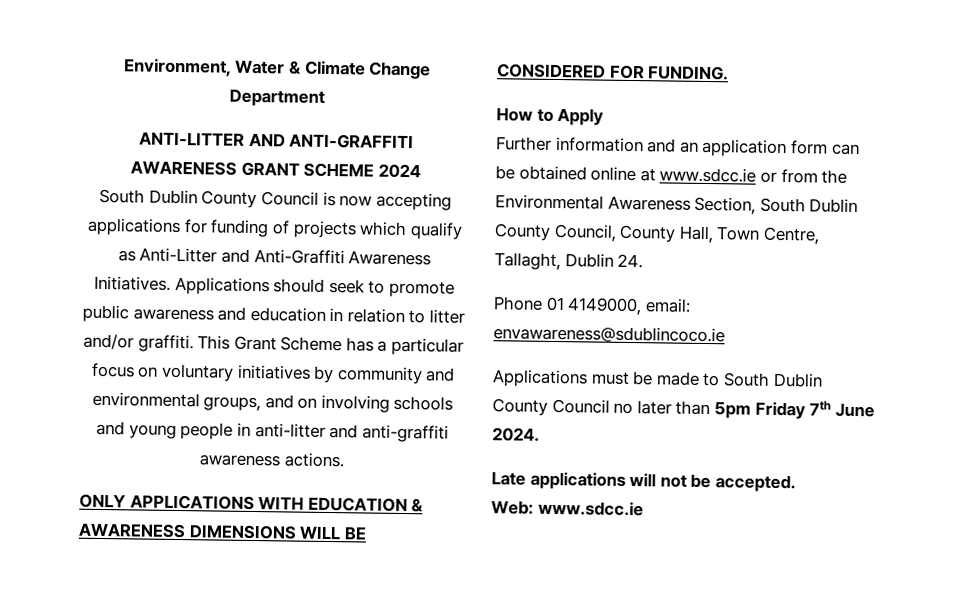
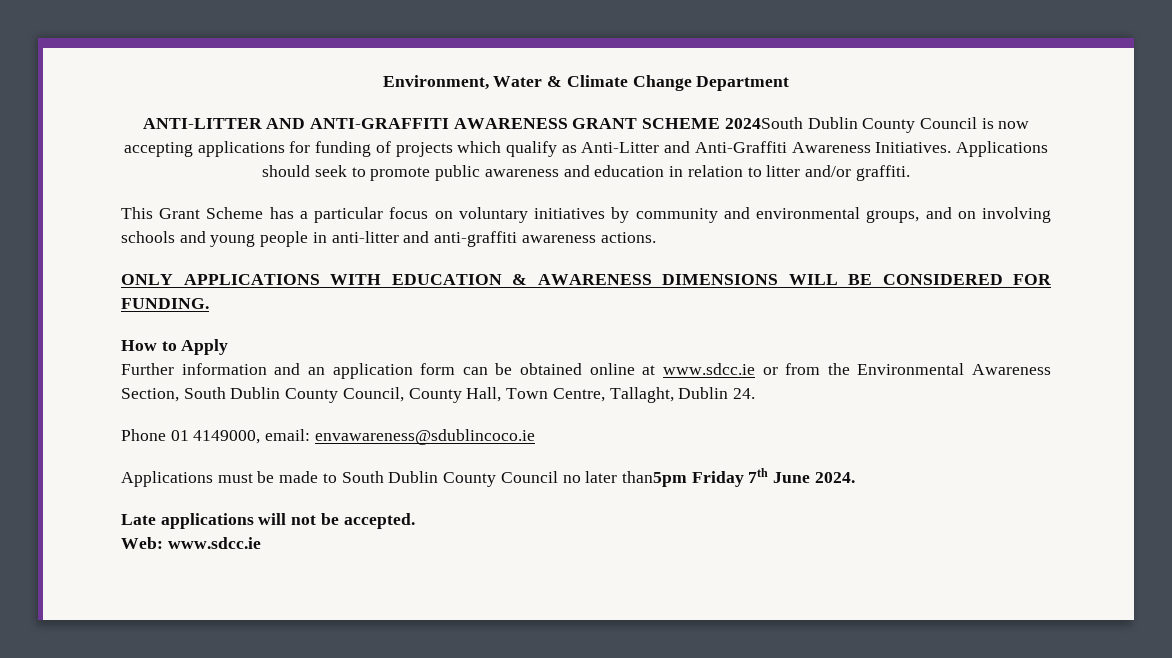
[377,163,421,179] [99,188,146,204] 2024 // South -> [724,117,803,129] 2024South
(194, 343) none -> (910, 173) //
[675,400,751,419] than 5pm -> [621,471,687,487] than5pm

